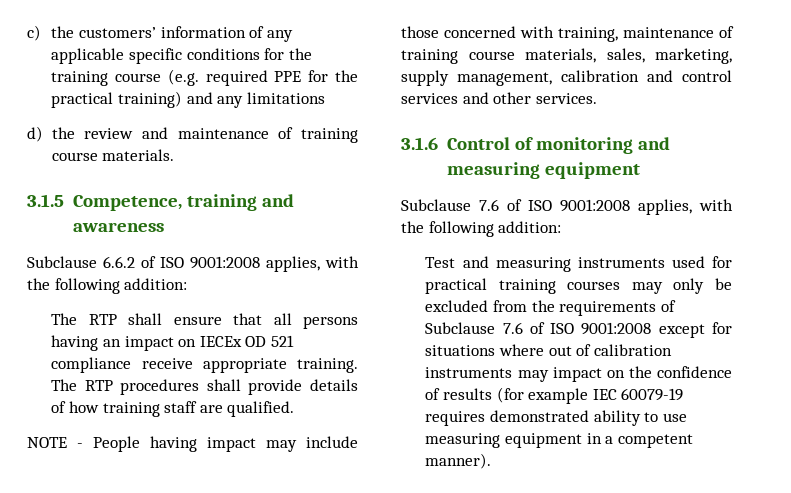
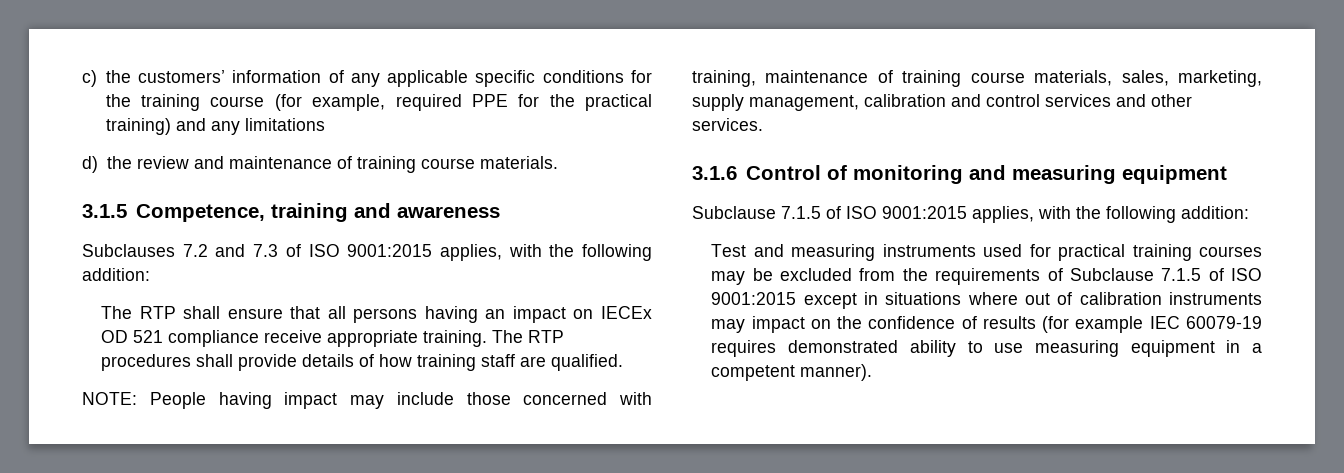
[167,69,199,86] (e.g. -> [274,94,386,111] (for example,
[27,256,260,269] Subclause 6.6.2 of ISO 9001:2008 -> [82,244,433,257] Subclauses 7.2 and 7.3 of ISO 9001:2015
[27,437,83,448] NOTE - -> [82,392,137,405] NOTE:
[479,199,630,212] 7.6 of ISO 9001:2008 -> [781,206,967,219] 7.1.5 of ISO 9001:2015
[673,278,705,294] only -> (746, 278) none
[502,322,732,338] 7.6 of ISO 9001:2008 except for -> [1161,268,1262,281] [711,292,879,309] 7.1.5 of ISO 9001:2015 except in

